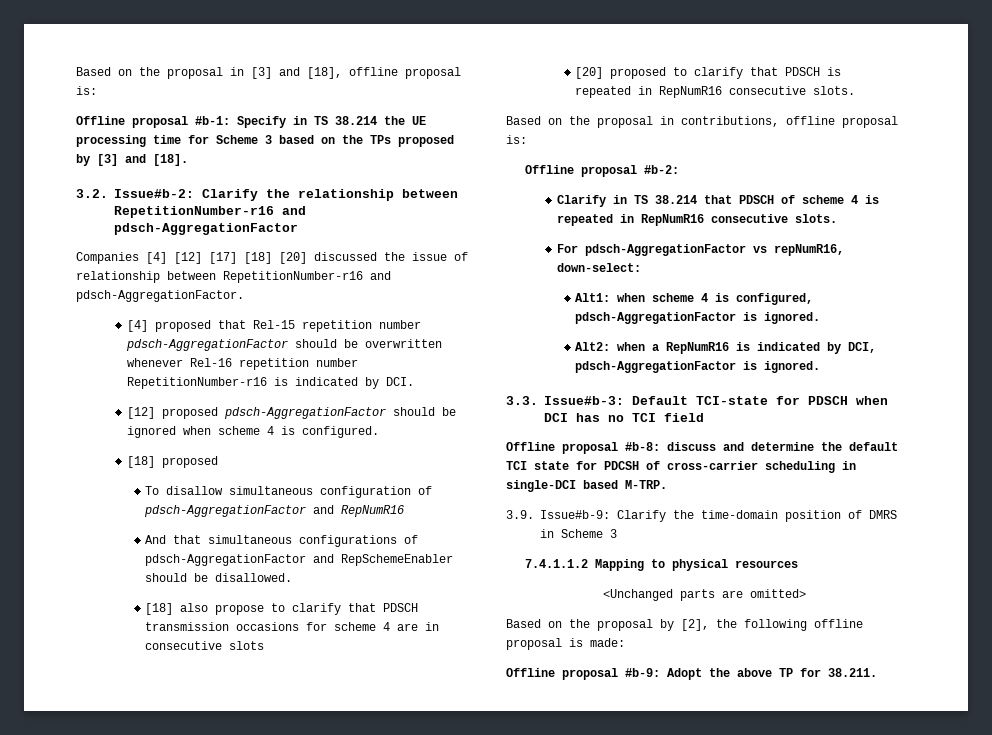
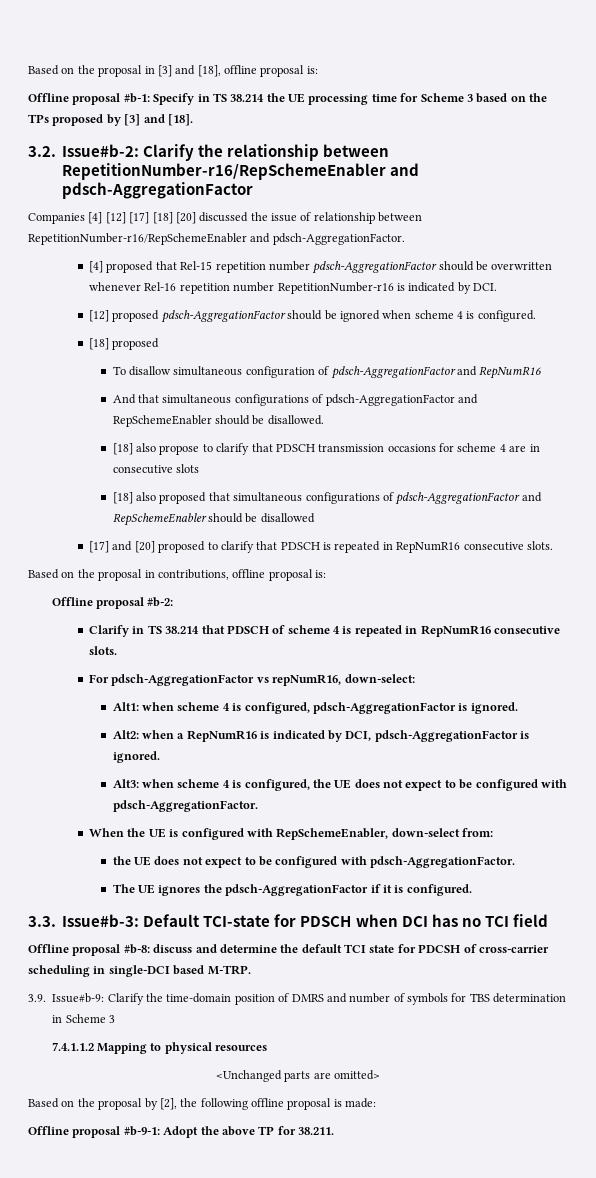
[114,206,274,218] RepetitionNumber-r16 -> [62,163,387,180] RepetitionNumber-r16/RepSchemeEnabler
[223,271,363,283] RepetitionNumber-r16 -> [28,233,247,245] RepetitionNumber-r16/RepSchemeEnabler
(265, 645) none -> [112,492,542,505] [112,513,315,526] [89,541,133,553] [18] also proposed that simultaneous configurations of pdsch-AggregationFactor and RepSchemeEnabler should be disallowed // [17] and
(821, 367) none -> [112,779,567,791] [112,800,258,812] [89,828,494,840] [112,856,516,868] [112,884,472,896] // Alt3: when scheme 4 is configured, the UE does not expect to be configured with pdsch-AggregationFactor. // When the UE is configured with RepSchemeEnabler, down-select from: // the UE does not expect to be configured with pdsch-AggregationFactor. // The UE ignores the pdsch-AggregationFactor if it is configured.
(897, 514) none -> [326,993,567,1005] and number of symbols for TBS determination
[625,668,660,677] #b-9: -> [123,1126,160,1136] #b-9-1:

